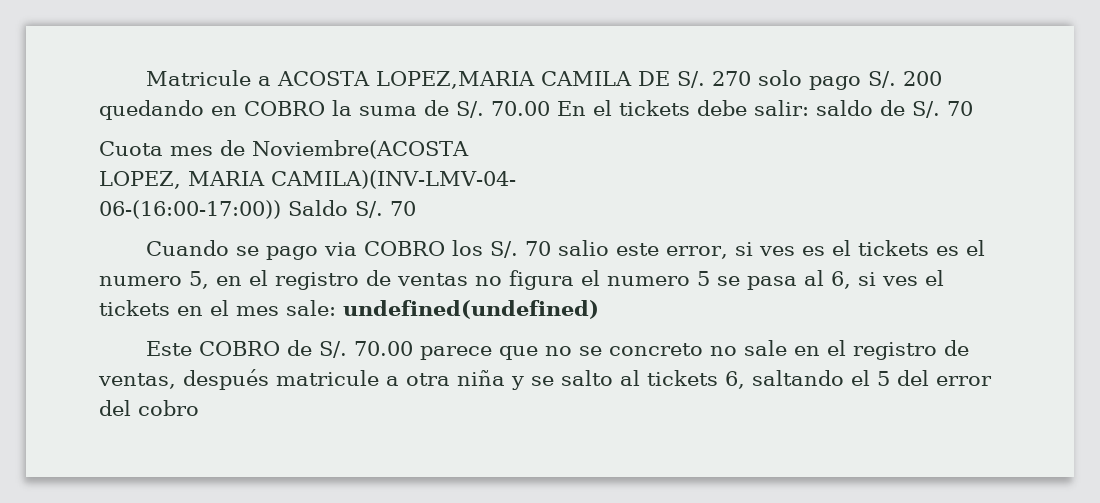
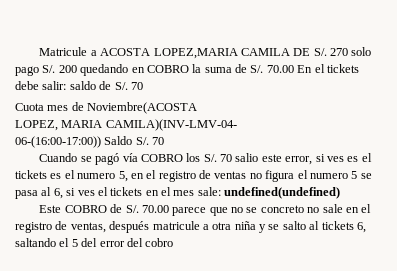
[266,242,358,260] pago via -> [95,153,138,165] pagó vía

